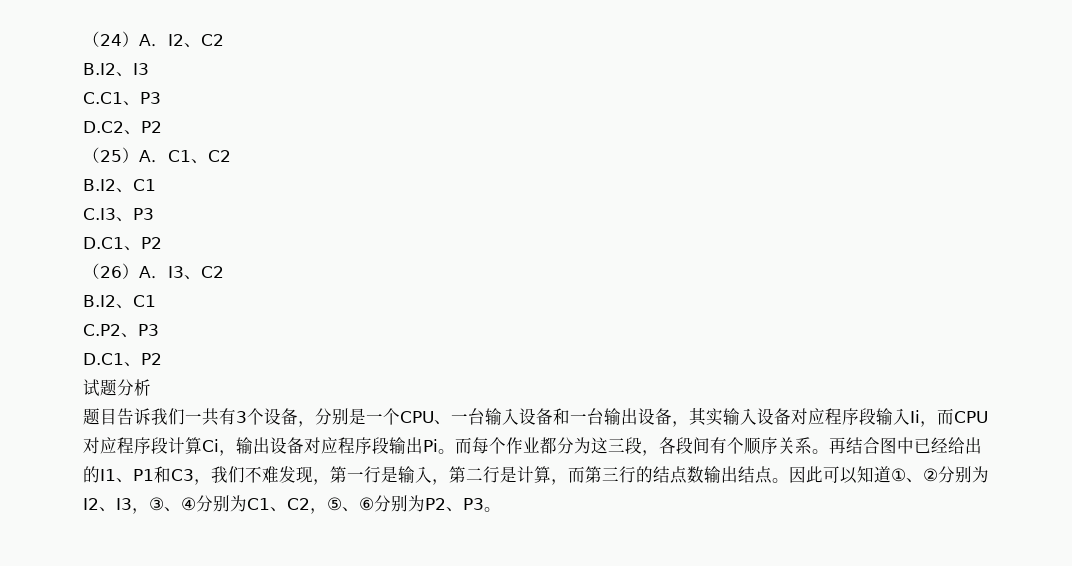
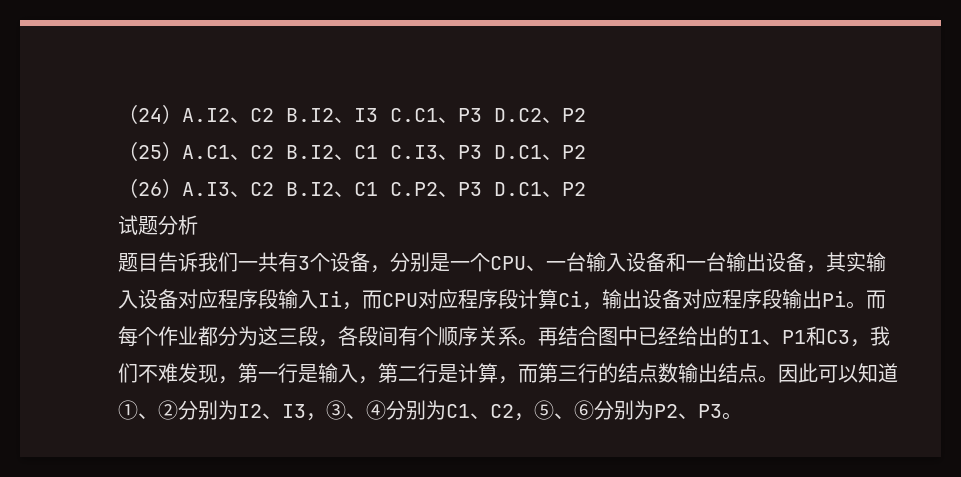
[139,34,224,48] A．I2、C2 // -> [182,108,274,123] A.I2、C2
(149, 69) // -> (378, 115) none
(161, 98) // -> (482, 115) none
[139,150,231,164] [83,179,156,193] A．C1、C2 // B.I2、C1 // -> [182,145,378,160] A.C1、C2 B.I2、C1
(154, 214) // -> (482, 152) none
[139,266,224,280] [83,295,156,309] A．I3、C2 // B.I2、C1 // -> [182,182,378,197] A.I3、C2 B.I2、C1
(159, 330) // -> (482, 189) none

